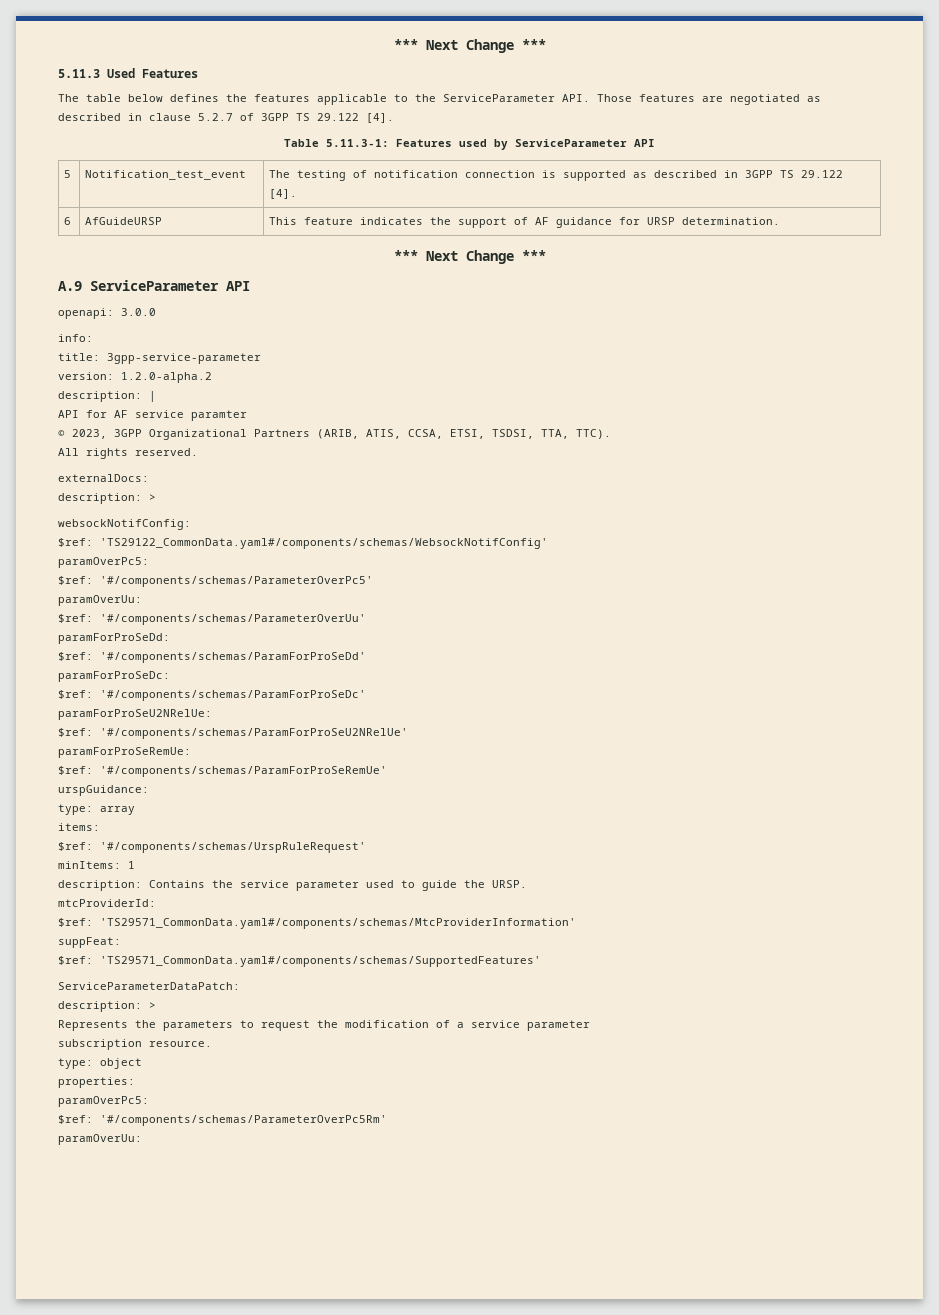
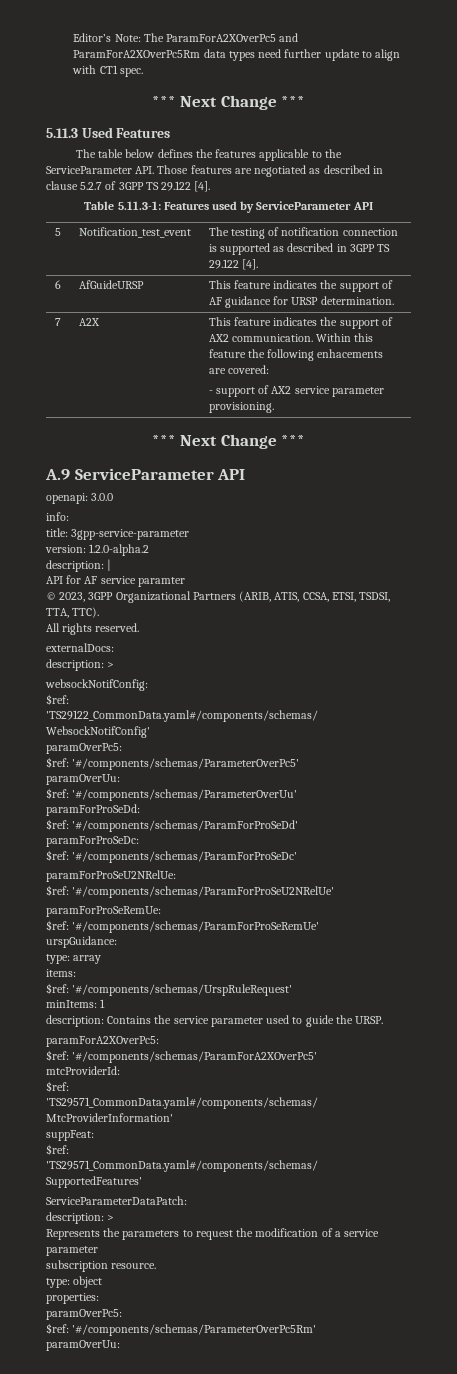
(393, 44) none -> [73,33,299,42] [73,49,401,61] [72,65,143,77] Editor’s Note: The ParamForA2XOverPc5 and ParamForA2XOverPc5Rm data types need further update to align with CT1 spec. //
(781, 221) none -> [54,318,61,326] [78,318,100,326] [208,317,393,329] [208,333,374,342] [208,349,384,361] [208,365,269,374] [208,385,384,397] [208,402,274,413] // 7 | A2X | This feature indicates the support of AX2 communication. Within this feature the following enhacements are covered: // - support of AX2 service parameter provisioning.
(527, 884) none -> [46,1036,159,1047] [46,1050,318,1063] // paramForA2XOverPc5: // $ref: '#/components/schemas/ParamForA2XOverPc5'

